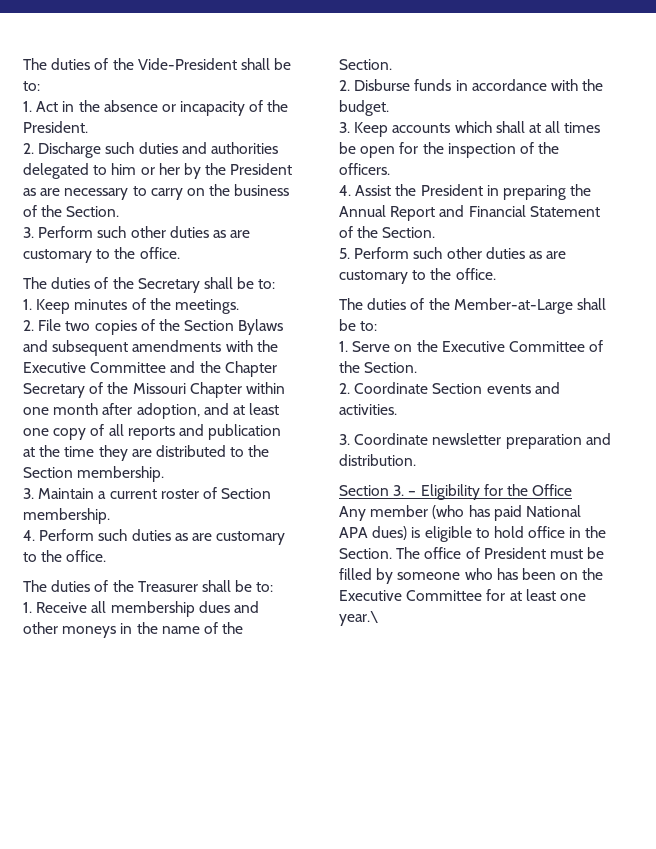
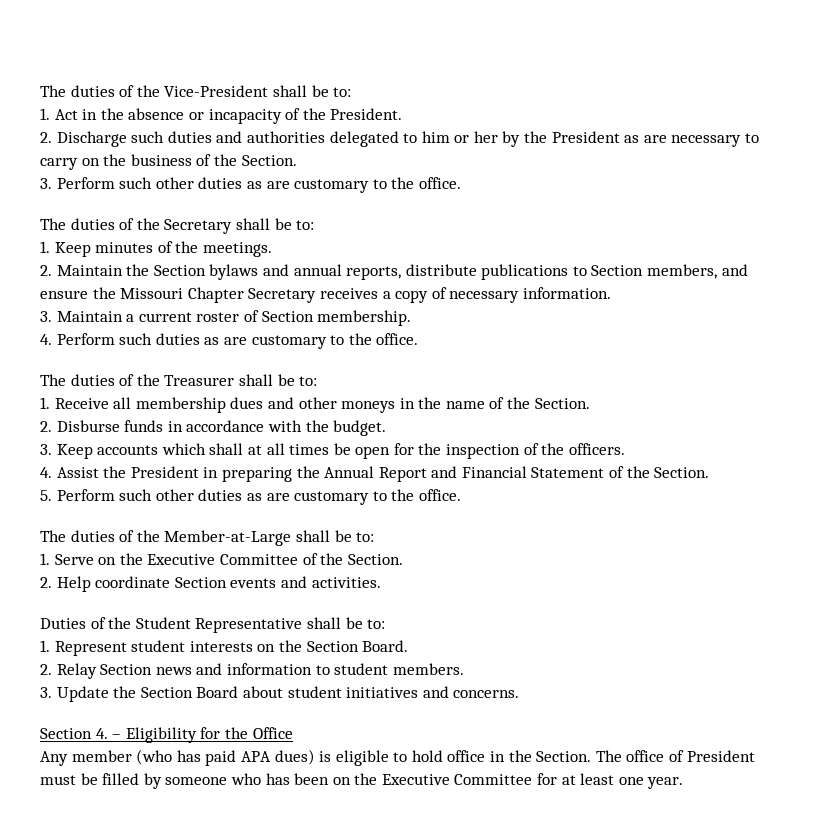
[23,58,237,70] The duties of the Vide-President -> [40,85,269,97] The duties of the Vice-President
[38,319,284,335] [23,340,278,356] [23,361,277,377] [23,382,285,398] [23,403,280,419] [23,424,282,440] [23,445,270,461] [23,466,165,482] File two copies of the Section Bylaws and subsequent amendments with the Executive Committee and the Chapter Secretary of the Missouri Chapter within one month after adoption, and at least one copy of all reports and publication at the time they are distributed to the Section membership. -> [56,264,748,280] [40,287,611,303] Maintain the Section bylaws and annual reports, distribute publications to Section members, and ensure the Missouri Chapter Secretary receives a copy of necessary information.
[354,382,429,394] Coordinate -> [56,576,171,592] Help coordinate
[339,433,611,449] [339,454,416,466] [339,485,405,496] 3. Coordinate newsletter preparation and distribution. // Section 3. -> [40,617,386,633] [40,640,409,656] [40,663,464,679] [40,686,520,702] [40,728,108,739] Duties of the Student Representative shall be to: // 1. Represent student interests on the Section Board. // 2. Relay Section news and information to student members. // 3. Update the Section Board about student initiatives and concerns. // Section 4.
[525,505,581,517] National -> (237, 758) none
[339,611,378,626] year.\ -> [647,777,684,789] year.

